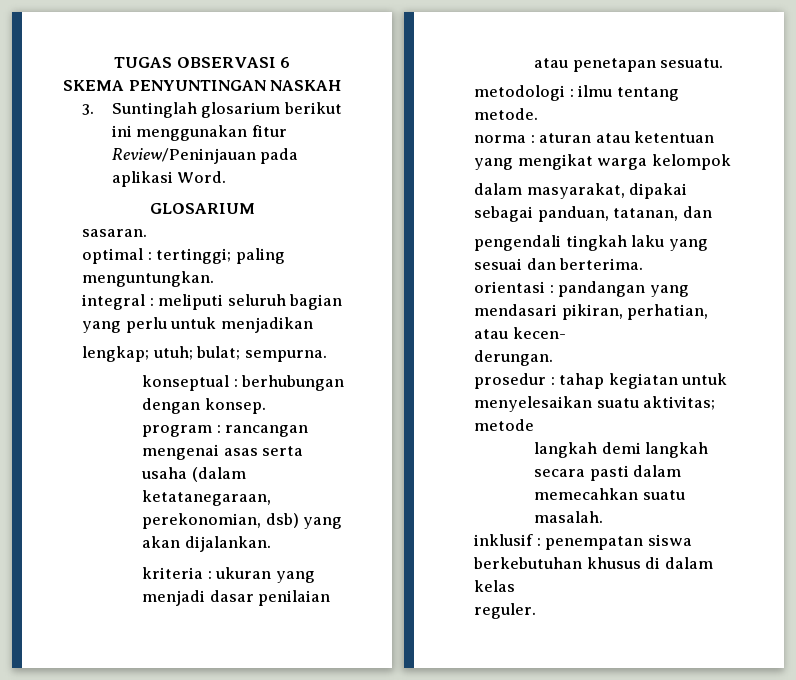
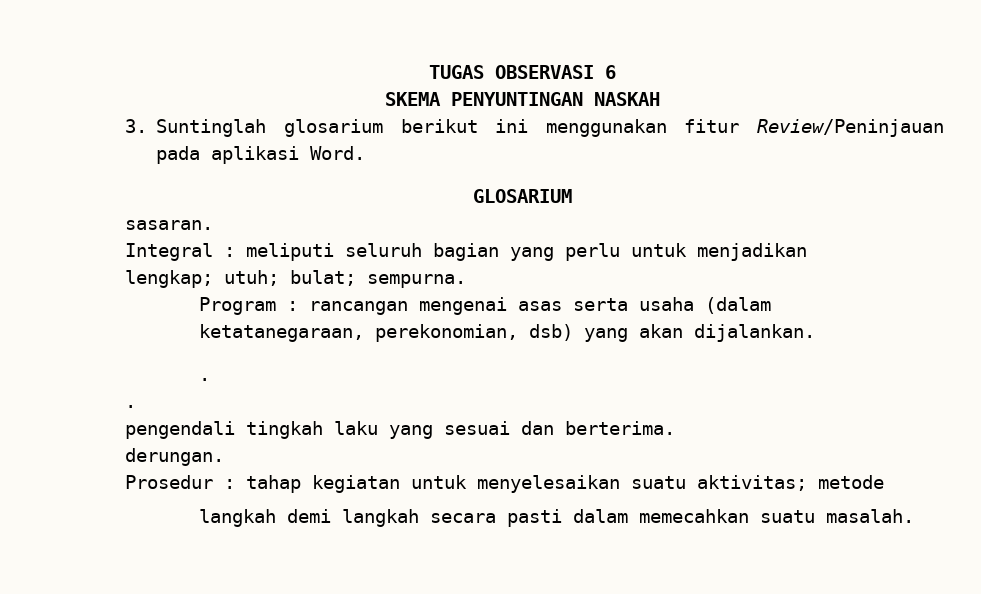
[82,248,285,264] [82,271,215,287] [82,294,146,310] optimal : tertinggi; paling menguntungkan. // integral -> [124,243,213,261] Integral
[142,375,345,391] [142,398,266,414] [142,425,213,437] konseptual : berhubungan dengan konsep. // program -> [199,297,277,315] Program
[142,567,315,583] [142,590,331,606] [534,58,724,72] [474,85,679,101] [474,108,539,120] [474,131,715,143] [474,154,731,170] [474,183,688,199] [474,206,712,222] kriteria : ukuran yang menjadi dasar penilaian atau penetapan sesuatu. // metodologi : ilmu tentang metode. // norma : aturan atau ketentuan yang mengikat warga kelompok // dalam masyarakat, dipakai sebagai panduan, tatanan, dan -> [199,378,211,381] [124,405,136,408] . // .
[474,281,689,297] [474,304,709,320] [474,327,566,339] // orientasi : pandangan yang mendasari pikiran, perhatian, atau kecen- -> (675, 428) none
[474,373,547,389] prosedur -> [124,475,213,489] Prosedur
[474,534,692,550] [473,557,713,569] [474,580,516,592] [474,603,537,619] // inklusif : penempatan siswa berkebutuhan khusus di dalam kelas // reguler. -> (915, 516) none

